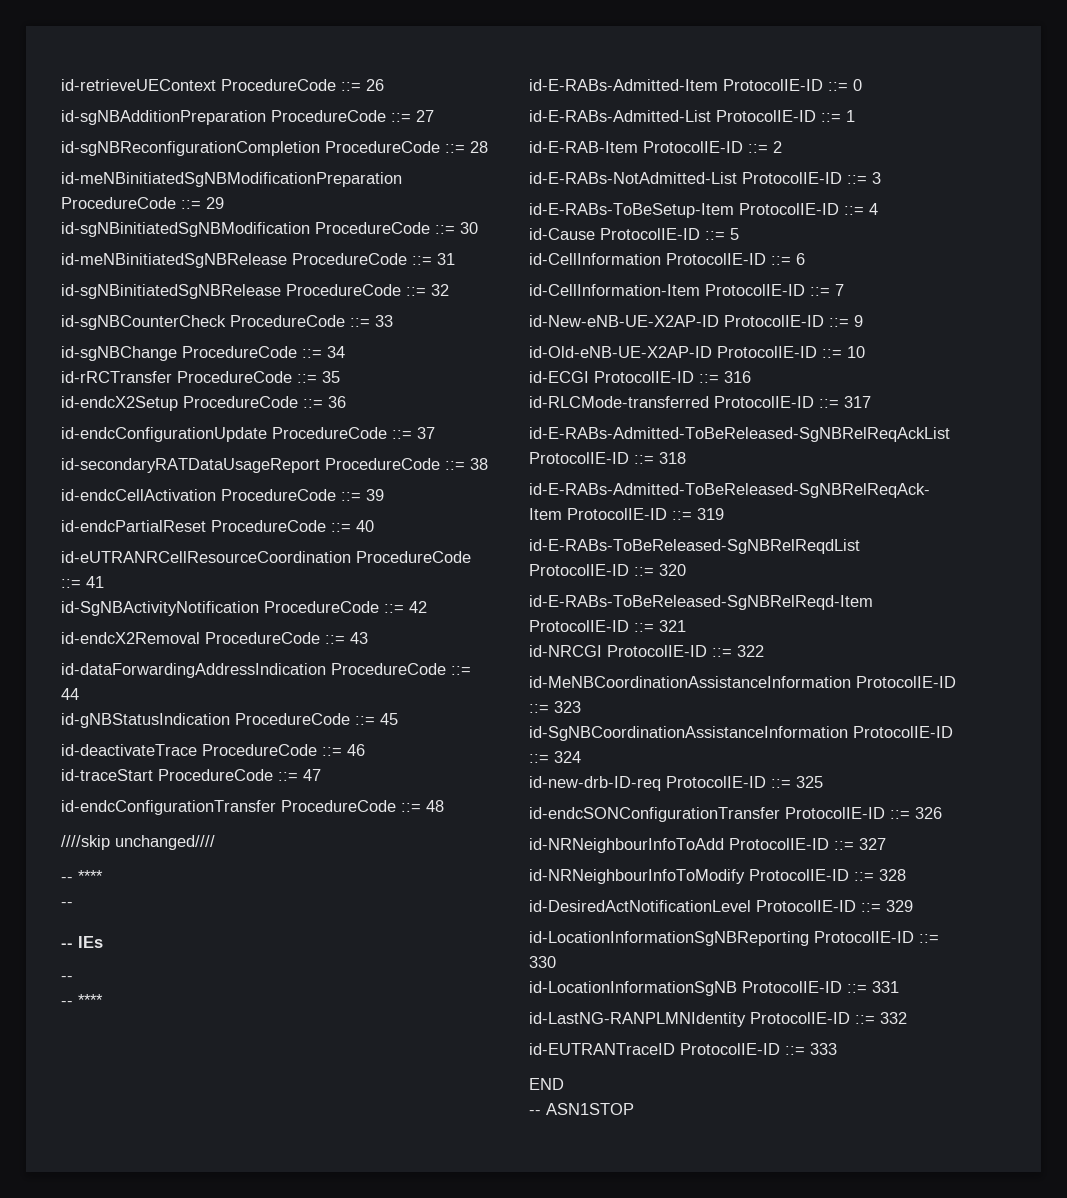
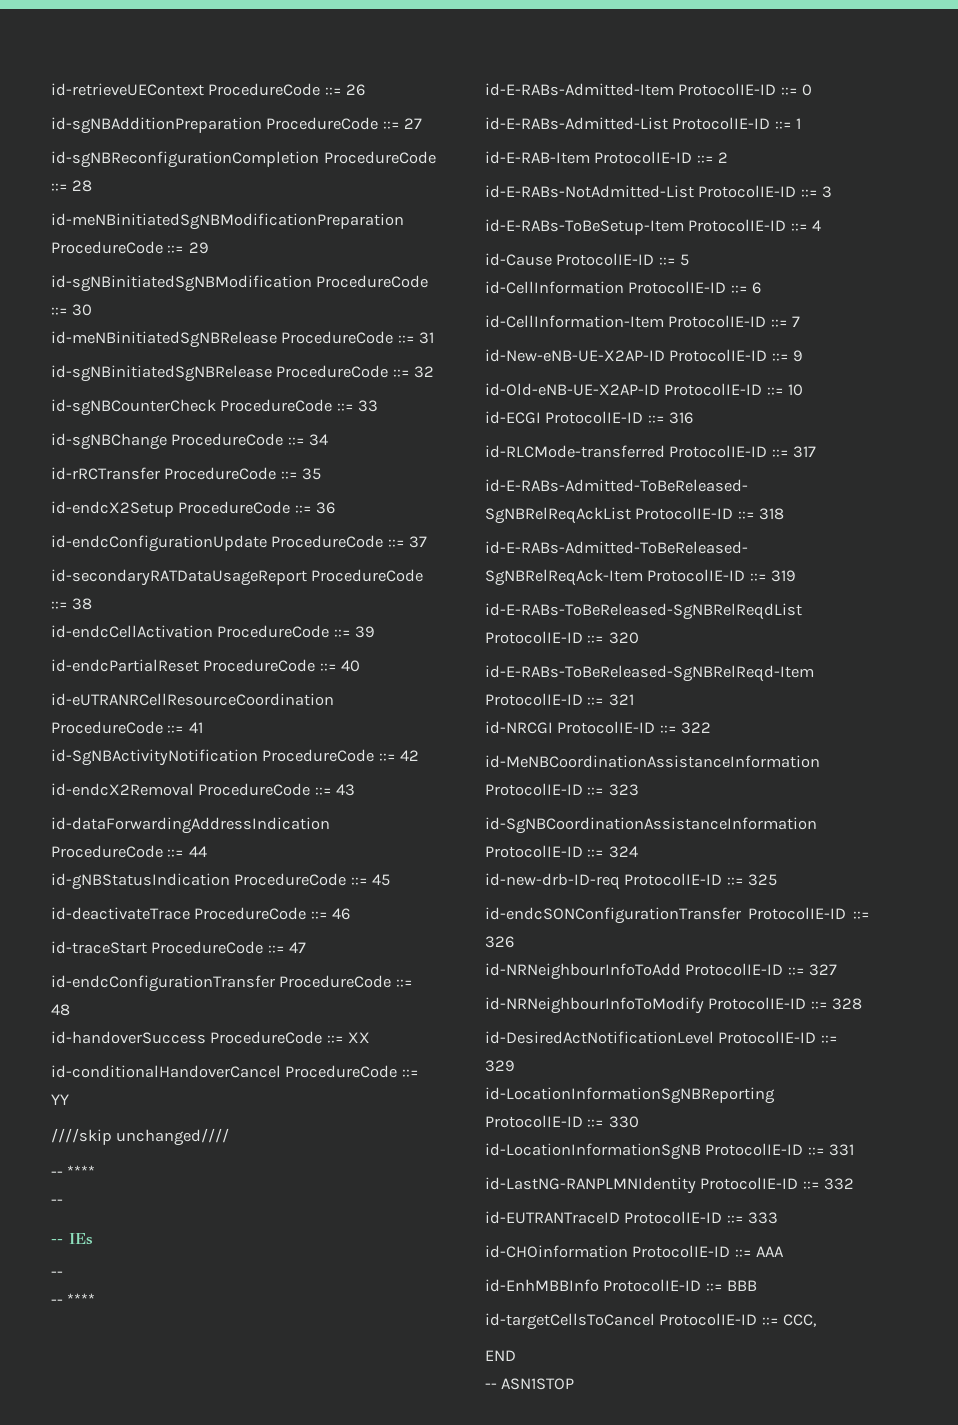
(444, 806) none -> [51,1031,371,1044] [51,1065,419,1078] [51,1094,69,1105] // id-handoverSuccess ProcedureCode ::= XX // id-conditionalHandoverCancel ProcedureCode ::= YY
(837, 1049) none -> [485,1245,785,1258] [485,1279,758,1292] [485,1313,817,1330] // id-CHOinformation ProtocolIE-ID ::= AAA // id-EnhMBBInfo ProtocolIE-ID ::= BBB // id-targetCellsToCancel ProtocolIE-ID ::= CCC,

